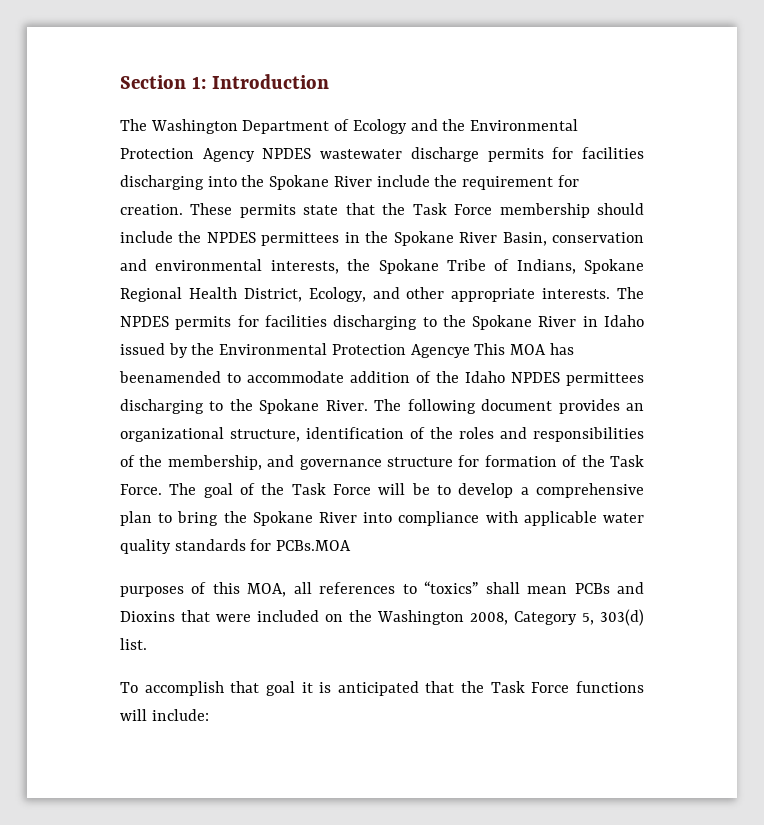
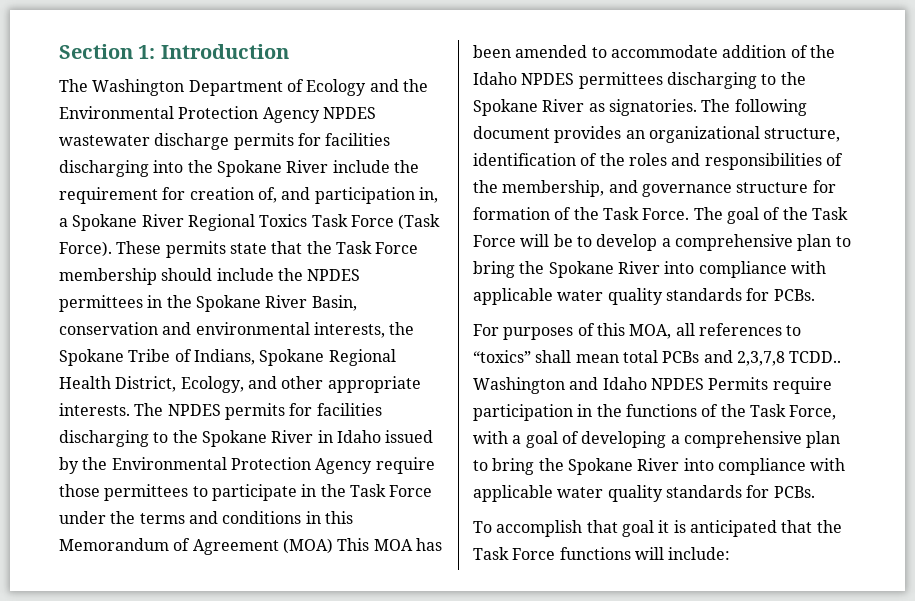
[120,204,183,215] creation. -> [189,187,438,204] [59,214,441,231] [59,241,112,257] creation of, and participation in, a Spokane River Regional Toxics Task Force (Task Force).
[410,344,470,358] Agencye -> [315,457,435,474] [59,484,433,501] [59,511,353,524] [59,538,333,555] Agency require those permittees to participate in the Task Force under the terms and conditions in this Memorandum of Agreement (MOA)
[119,371,221,383] beenamended -> [473,45,588,58] been amended
[325,400,368,411] River. -> [542,99,697,116] River as signatories.
[276,540,352,551] PCBs.MOA // -> [773,289,815,301] [473,324,499,336] PCBs. // For
(568, 590) none -> [622,350,658,363] total
[120,609,644,626] [120,638,147,650] Dioxins that were included on the Washington 2008, Category 5, 303(d) list. -> [736,351,842,366] [473,377,832,394] [473,404,837,421] [473,431,841,448] [473,458,846,475] [473,485,815,502] 2,3,7,8 TCDD.. Washington and Idaho NPDES Permits require participation in the functions of the Task Force, with a goal of developing a comprehensive plan to bring the Spokane River into compliance with applicable water quality standards for PCBs.

